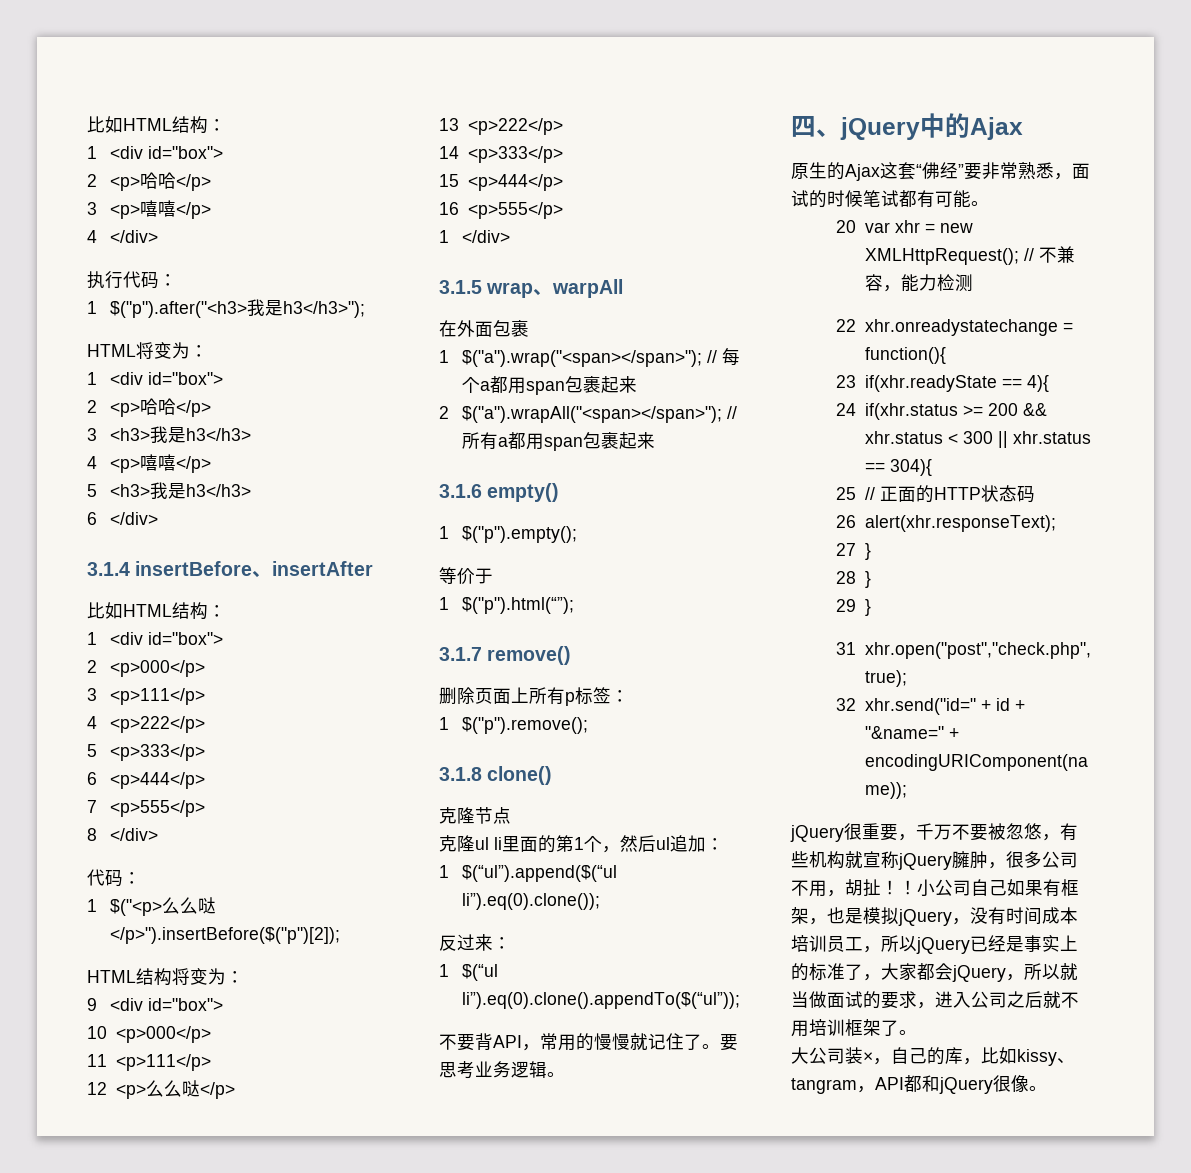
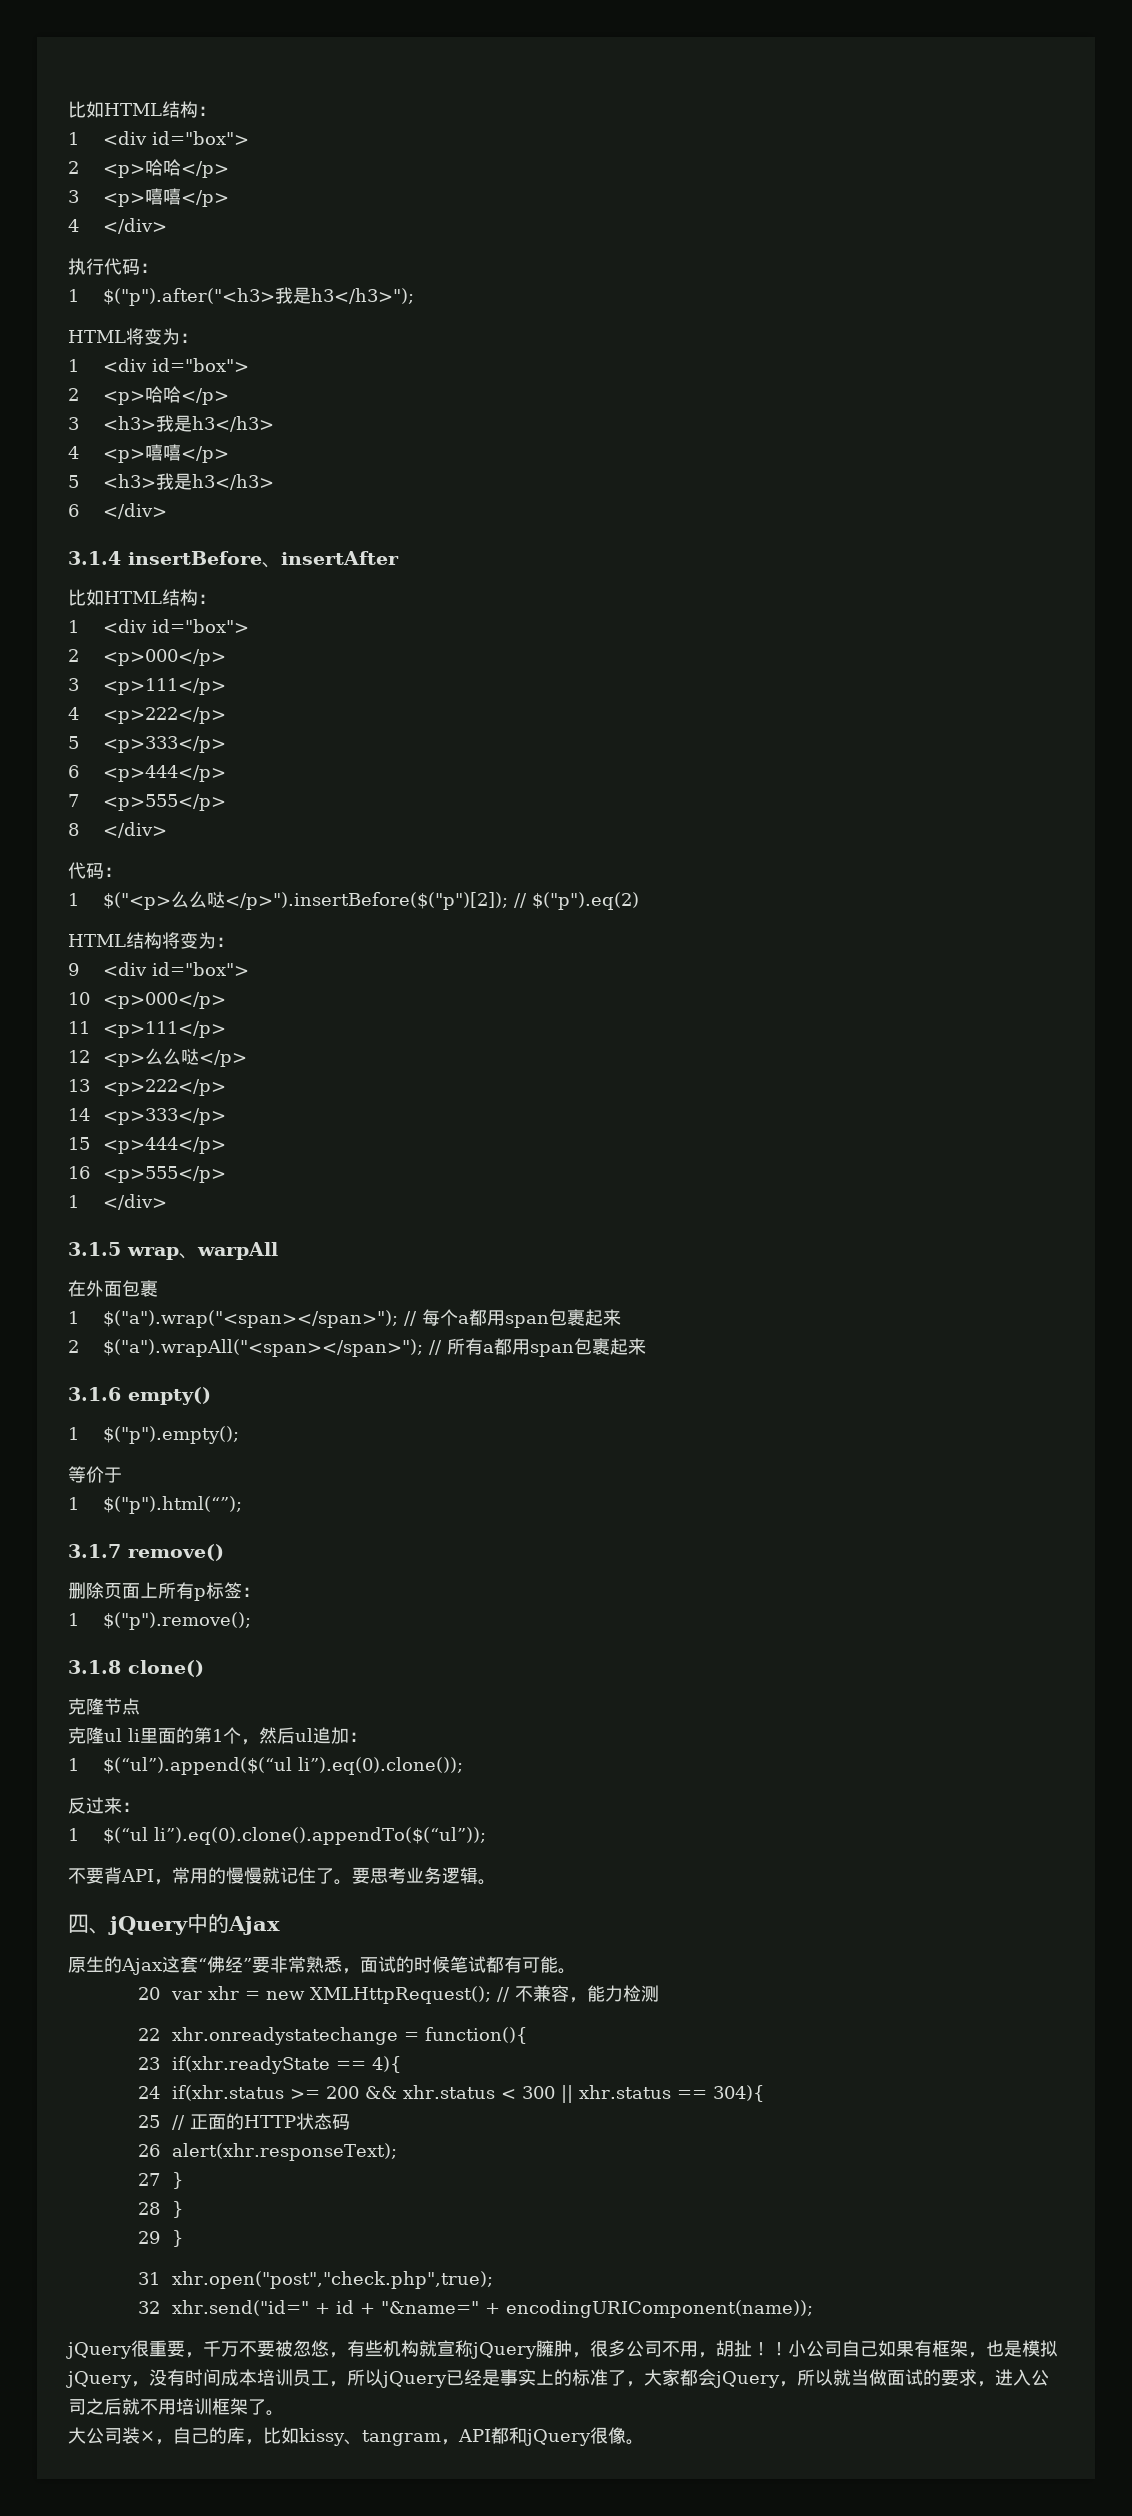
(340, 935) none -> [513,892,639,910] // $("p").eq(2)

